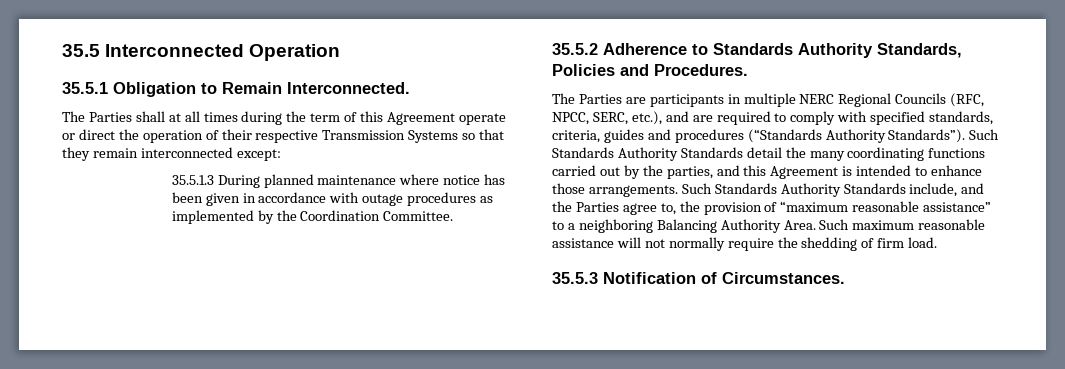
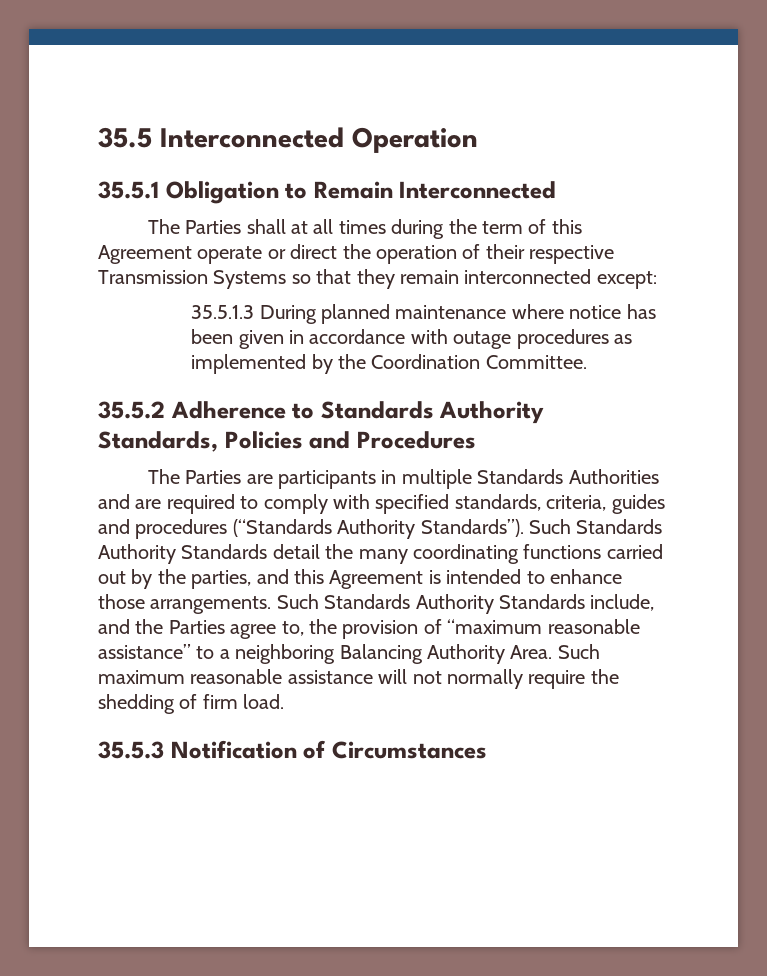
[287,82,410,94] Interconnected. -> [399,181,557,199] Interconnected
[654,64,748,76] Procedures. -> [356,431,476,449] Procedures
[799,93,985,107] [552,111,662,125] NERC Regional Councils (RFC, NPCC, SERC, etc.), -> [477,469,659,484] Standards Authorities
[722,272,845,284] Circumstances. -> [331,741,487,759] Circumstances

